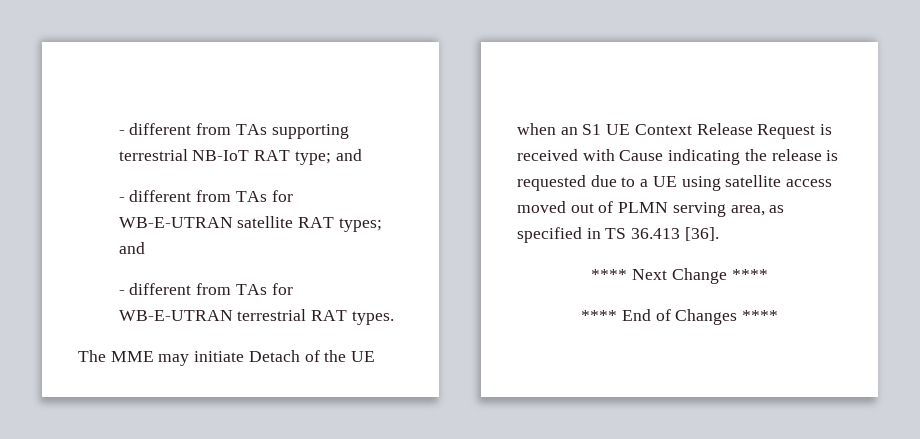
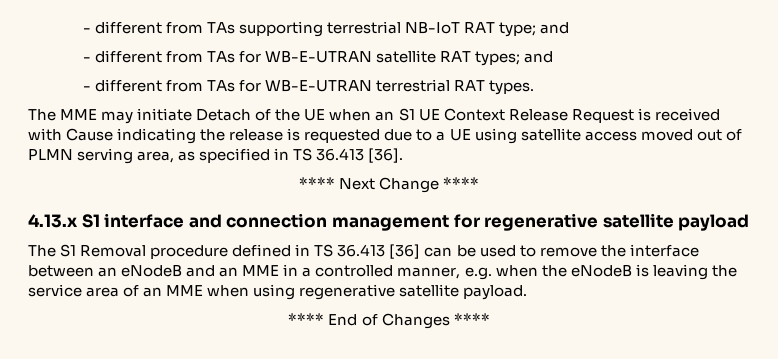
(768, 274) none -> [28,213,750,231] [28,244,699,259] [28,264,737,280] [28,284,528,300] // 4.13.x S1 interface and connection management for regenerative satellite payload // The S1 Removal procedure defined in TS 36.413 [36] can be used to remove the interface between an eNodeB and an MME in a controlled manner, e.g. when the eNodeB is leaving the service area of an MME when using regenerative satellite payload.

